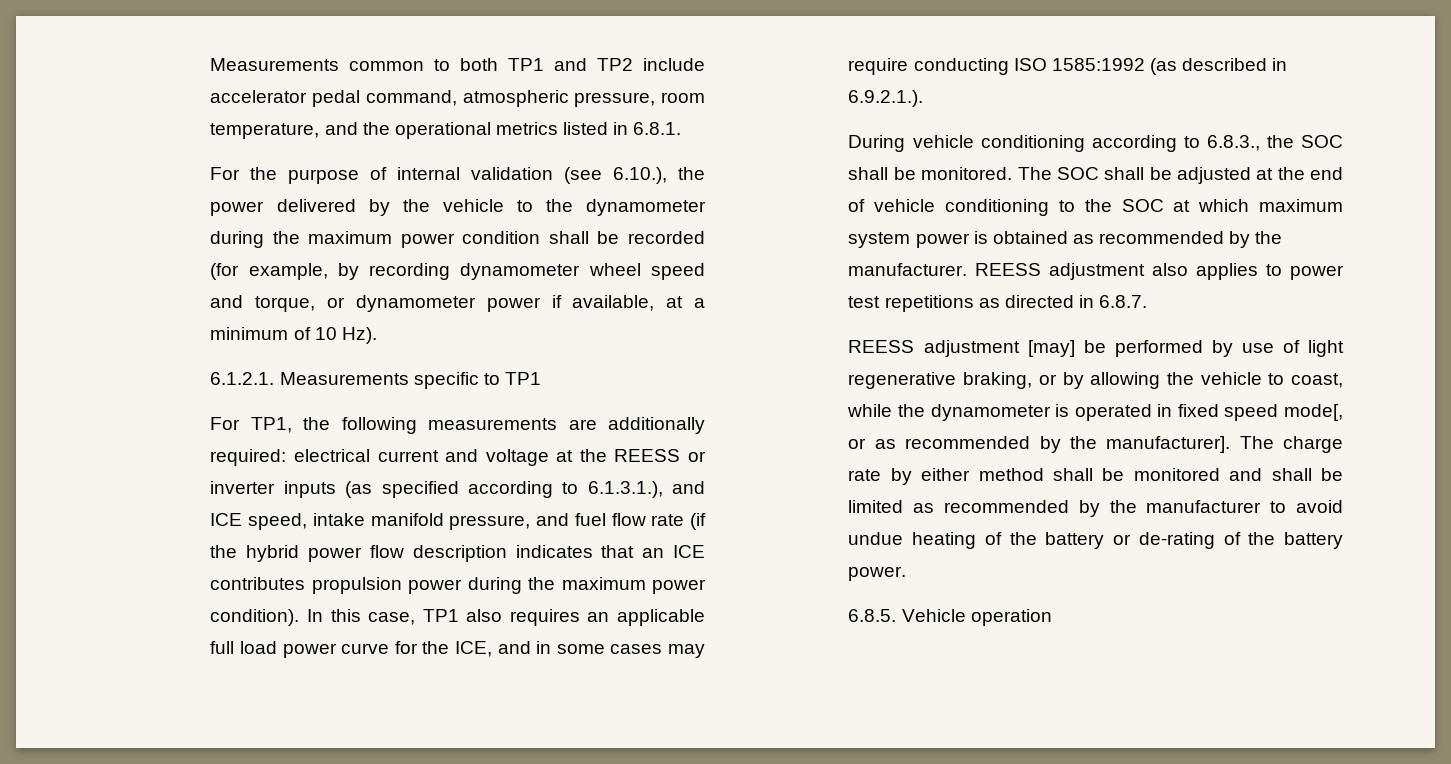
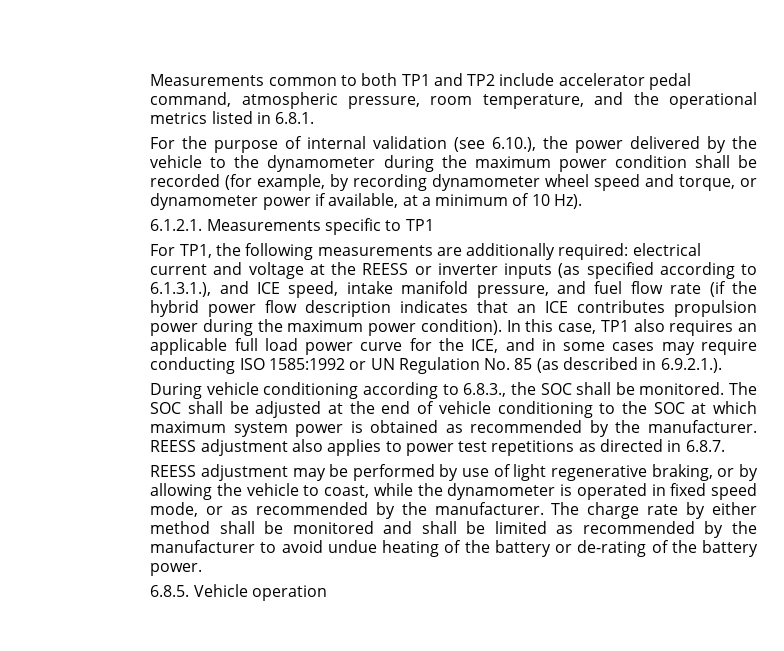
(1145, 64) none -> [349,357,533,374] or UN Regulation No. 85
[1027,340,1075,357] [may] -> [292,468,326,481] may
[1284,404,1343,421] mode[, -> [150,502,199,517] mode,
[1106,436,1231,453] manufacturer]. -> [434,502,544,515] manufacturer.

